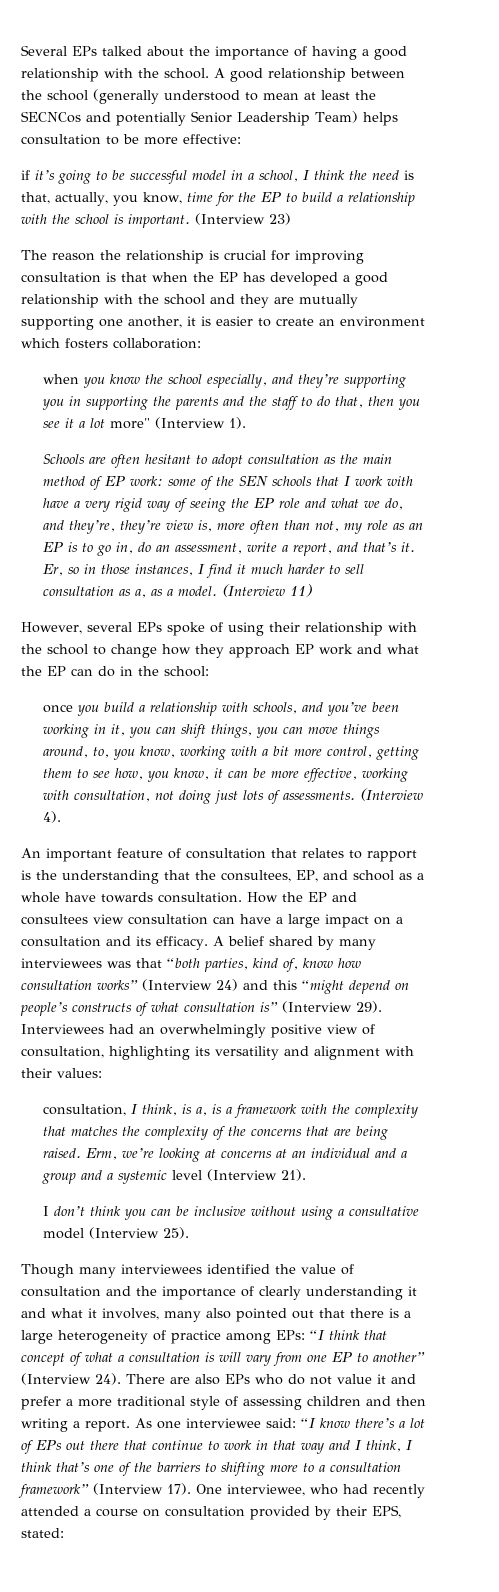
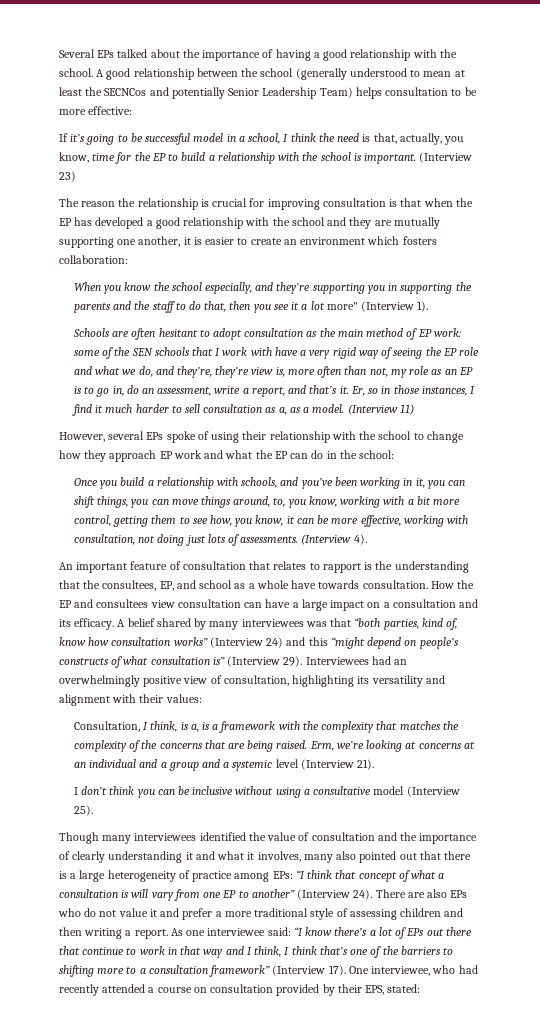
[21,170,30,180] if -> [59,133,68,142] If
[43,374,80,384] when -> [73,282,101,291] When
[43,704,74,713] once -> [73,478,98,486] Once
[43,1104,127,1116] consultation, -> [73,721,140,732] Consultation,

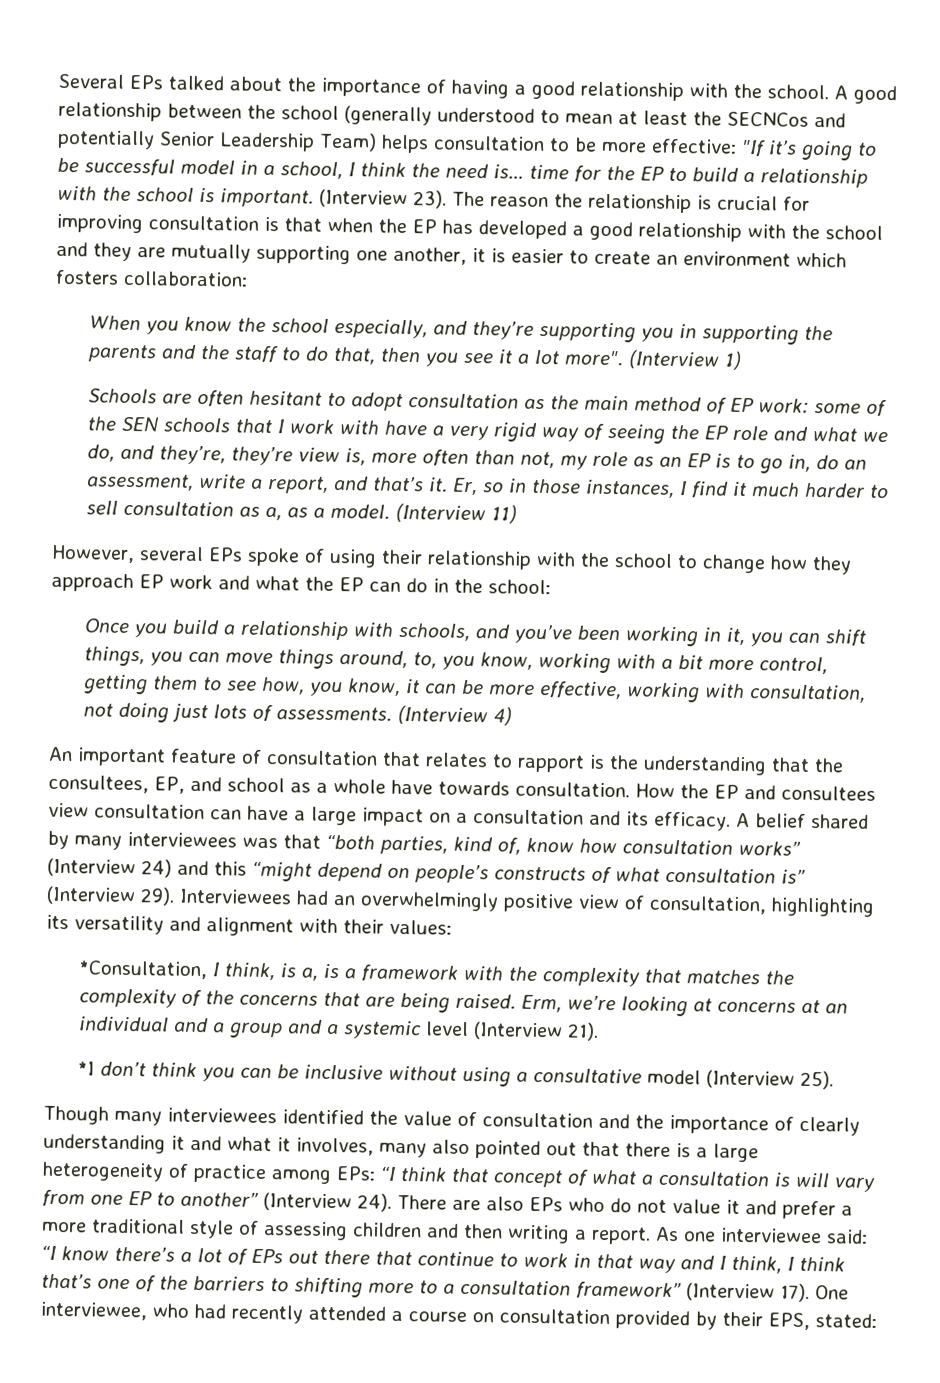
[59,133,68,142] // If -> [740,139,766,157] "If
[362,133,465,145] [59,152,89,163] is that, actually, you know, -> [493,164,524,179] is…
[59,171,76,182] 23) // -> [413,190,447,209] 23).
[326,301,429,312] more" (Interview 1). -> [563,349,742,370] more". (Interview 1)
[353,534,367,545] 4). -> [492,706,512,726] 4)
[73,721,140,732] Consultation, -> [78,960,208,980] *Consultation,
[73,787,78,795] I -> [77,1061,95,1076] *I

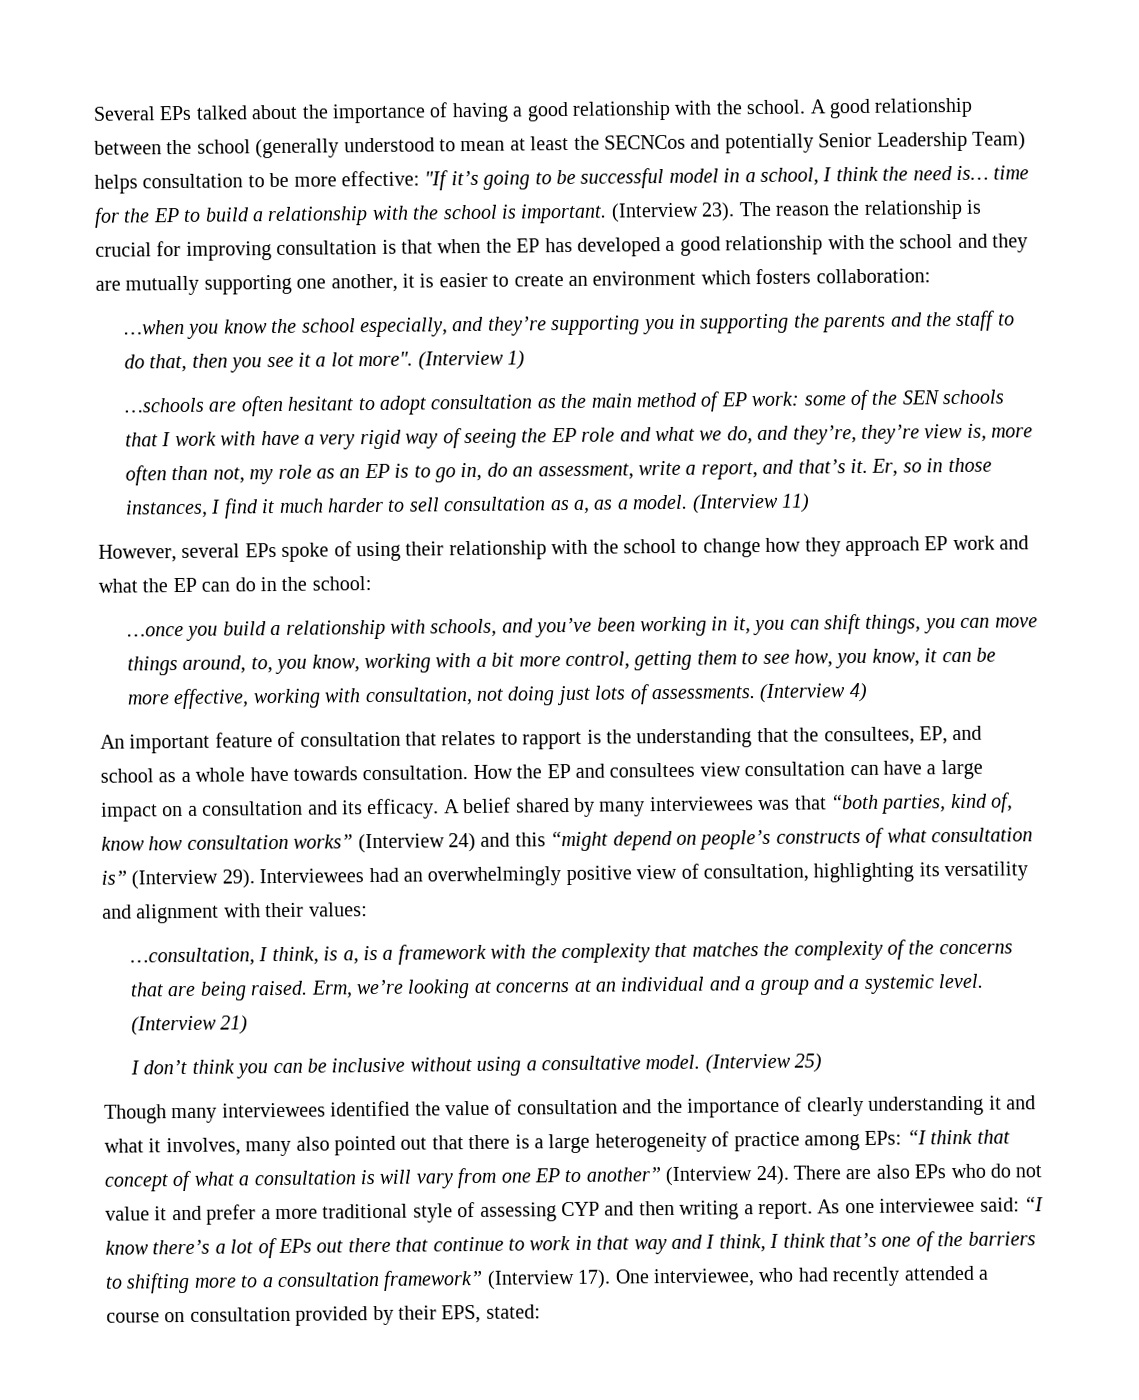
[88,315,141,331] When -> [123,319,185,335] …when
[87,388,157,404] Schools -> [123,397,205,413] …schools
[83,618,130,633] Once -> [126,625,184,637] …once
[78,960,208,980] *Consultation, -> [129,947,255,967] …consultation,
[424,1021,599,1041] [77,1061,95,1076] level (Interview 21). // *I -> [938,973,984,989] [130,1015,249,1036] [129,1060,140,1075] level. (Interview 21) // I
[646,1069,834,1090] model (Interview 25). -> [645,1053,823,1074] model. (Interview 25)
[352,1222,422,1238] children -> [560,1201,600,1217] CYP

